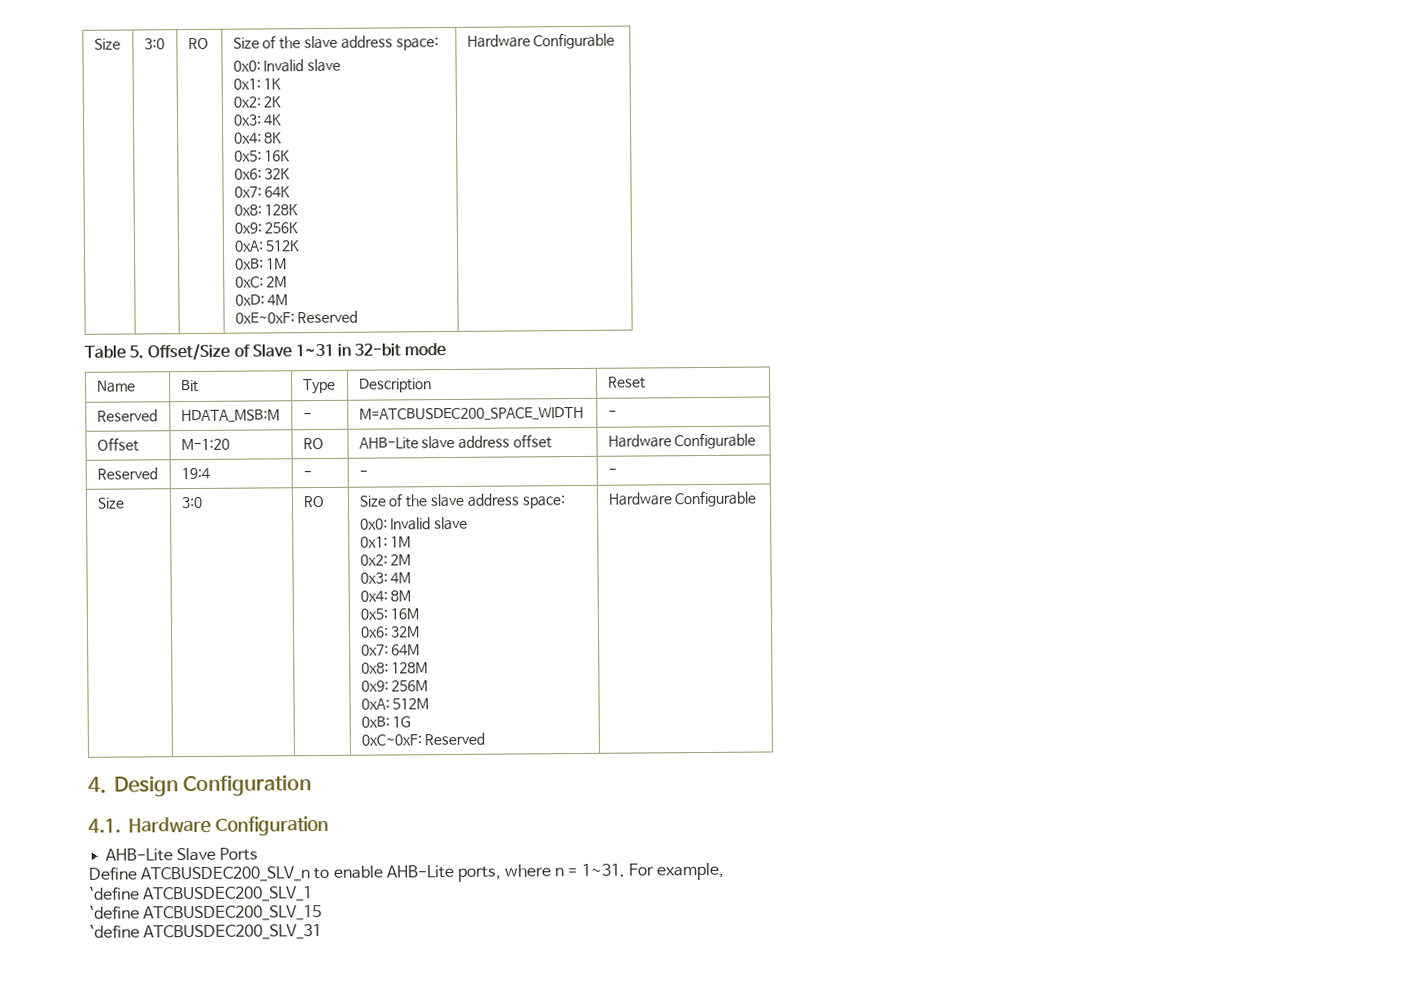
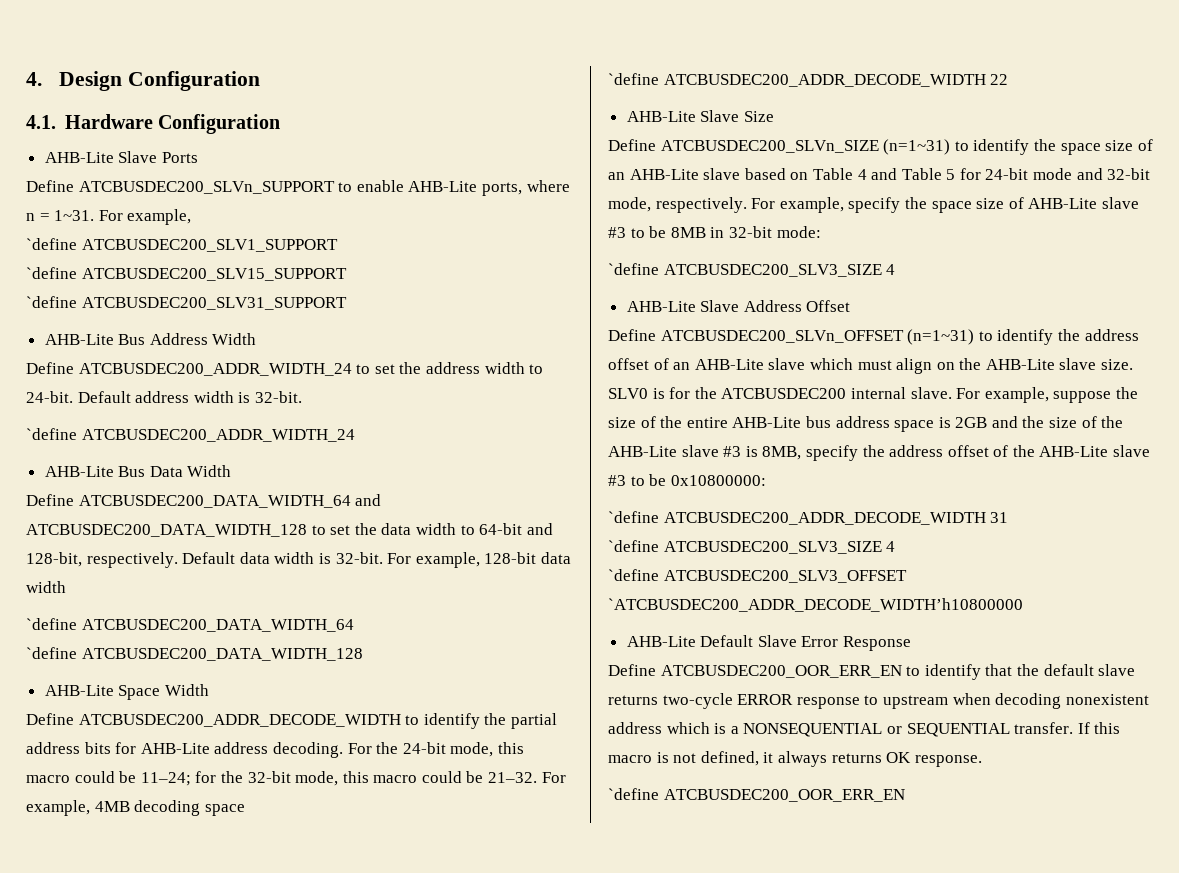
[93,38,121,50] [143,38,165,50] [187,37,209,50] [232,35,439,51] [232,58,342,73] [232,78,282,90] [232,96,282,108] [232,114,283,126] [233,132,283,144] [233,150,291,162] [233,168,291,180] [233,186,291,198] [233,204,299,216] [233,222,299,234] [233,240,301,252] [234,258,288,270] [234,276,288,288] [234,294,289,306] [234,310,359,324] [466,32,616,50] [84,343,447,361] [96,380,136,393] [180,379,199,393] [302,378,336,395] [358,378,432,393] [607,376,646,389] [96,409,158,422] [180,409,280,424] [302,413,312,420] [358,406,584,422] [607,410,617,417] [96,437,139,452] [180,438,230,451] [302,437,324,450] [358,434,553,450] [607,432,757,450] [96,467,158,480] [180,467,210,480] [302,471,312,478] [358,470,368,477] [607,468,617,475] [96,497,125,509] [180,496,203,509] [302,495,325,508] [358,493,566,509] [359,516,469,531] [359,536,412,548] [359,554,412,566] [359,572,412,584] [359,590,412,602] [359,608,420,620] [359,626,421,638] [360,644,421,656] [360,662,429,674] [360,680,429,692] [360,698,430,710] [360,716,412,728] [360,732,486,746] [607,490,758,508] Size | 3:0 | RO | Size of the slave address space: // 0x0: Invalid slave // 0x1: 1K // 0x2: 2K // 0x3: 4K // 0x4: 8K // 0x5: 16K // 0x6: 32K // 0x7: 64K // 0x8: 128K // 0x9: 256K // 0xA: 512K // 0xB: 1M // 0xC: 2M // 0xD: 4M // 0xE~0xF: Reserved | Hardware Configurable // Table 5. Offset/Size of Slave 1~31 in 32-bit mode // Name | Bit | Type | Description | Reset // Reserved | HDATA_MSB:M | - | M=ATCBUSDEC200_SPACE_WIDTH | - // Offset | M-1:20 | RO | AHB-Lite slave address offset | Hardware Configurable // Reserved | 19:4 | - | - | - // Size | 3:0 | RO | Size of the slave address space: // 0x0: Invalid slave // 0x1: 1M // 0x2: 2M // 0x3: 4M // 0x4: 8M // 0x5: 16M // 0x6: 32M // 0x7: 64M // 0x8: 128M // 0x9: 256M // 0xA: 512M // 0xB: 1G // 0xC~0xF: Reserved | Hardware Configurable // -> (26, 79) none
[140,866,311,883] ATCBUSDEC200_SLV_n -> [78,181,335,194] ATCBUSDEC200_SLVn_SUPPORT
[143,886,314,903] [89,905,323,922] [89,924,323,941] ATCBUSDEC200_SLV_1 // `define ATCBUSDEC200_SLV_15 // `define ATCBUSDEC200_SLV_31 -> [81,239,338,252] [26,267,347,281] [26,296,347,310] [44,333,257,345] [26,362,544,376] [26,391,302,403] [26,428,355,442] [44,465,232,477] [26,494,382,508] [26,523,553,537] [26,552,571,568] [26,581,66,593] [26,618,354,632] [26,647,363,661] [44,684,209,700] [26,713,557,729] [26,742,524,758] [26,771,566,786] [26,800,245,816] [608,73,1009,87] [626,110,774,122] [608,139,1153,155] [608,168,1151,180] [608,197,1139,213] [608,226,821,238] [608,263,896,277] [626,300,851,312] [608,329,1139,345] [608,358,1134,374] [608,387,1138,403] [608,416,1124,432] [608,445,1151,461] [608,474,766,486] [608,511,1009,525] [608,540,896,554] [608,569,907,583] [608,598,1023,612] [626,635,912,651] [608,664,1136,680] [608,693,1149,709] [608,722,1121,737] [608,751,982,767] [608,788,905,802] ATCBUSDEC200_SLV1_SUPPORT // `define ATCBUSDEC200_SLV15_SUPPORT // `define ATCBUSDEC200_SLV31_SUPPORT // AHB-Lite Bus Address Width // Define ATCBUSDEC200_ADDR_WIDTH_24 to set the address width to 24-bit. Default address width is 32-bit. // `define ATCBUSDEC200_ADDR_WIDTH_24 // AHB-Lite Bus Data Width // Define ATCBUSDEC200_DATA_WIDTH_64 and ATCBUSDEC200_DATA_WIDTH_128 to set the data width to 64-bit and 128-bit, respectively. Default data width is 32-bit. For example, 128-bit data width // `define ATCBUSDEC200_DATA_WIDTH_64 // `define ATCBUSDEC200_DATA_WIDTH_128 // AHB-Lite Space Width // Define ATCBUSDEC200_ADDR_DECODE_WIDTH to identify the partial address bits for AHB-Lite address decoding. For the 24-bit mode, this macro could be 11–24; for the 32-bit mode, this macro could be 21–32. For example, 4MB decoding space // `define ATCBUSDEC200_ADDR_DECODE_WIDTH 22 // AHB-Lite Slave Size // Define ATCBUSDEC200_SLVn_SIZE (n=1~31) to identify the space size of an AHB-Lite slave based on Table 4 and Table 5 for 24-bit mode and 32-bit mode, respectively. For example, specify the space size of AHB-Lite slave #3 to be 8MB in 32-bit mode: // `define ATCBUSDEC200_SLV3_SIZE 4 // AHB-Lite Slave Address Offset // Define ATCBUSDEC200_SLVn_OFFSET (n=1~31) to identify the address offset of an AHB-Lite slave which must align on the AHB-Lite slave size. SLV0 is for the ATCBUSDEC200 internal slave. For example, suppose the size of the entire AHB-Lite bus address space is 2GB and the size of the AHB-Lite slave #3 is 8MB, specify the address offset of the AHB-Lite slave #3 to be 0x10800000: // `define ATCBUSDEC200_ADDR_DECODE_WIDTH 31 // `define ATCBUSDEC200_SLV3_SIZE 4 // `define ATCBUSDEC200_SLV3_OFFSET `ATCBUSDEC200_ADDR_DECODE_WIDTH’h10800000 // AHB-Lite Default Slave Error Response // Define ATCBUSDEC200_OOR_ERR_EN to identify that the default slave returns two-cycle ERROR response to upstream when decoding nonexistent address which is a NONSEQUENTIAL or SEQUENTIAL transfer. If this macro is not defined, it always returns OK response. // `define ATCBUSDEC200_OOR_ERR_EN

